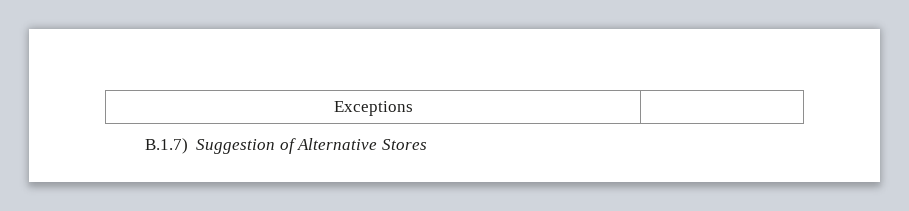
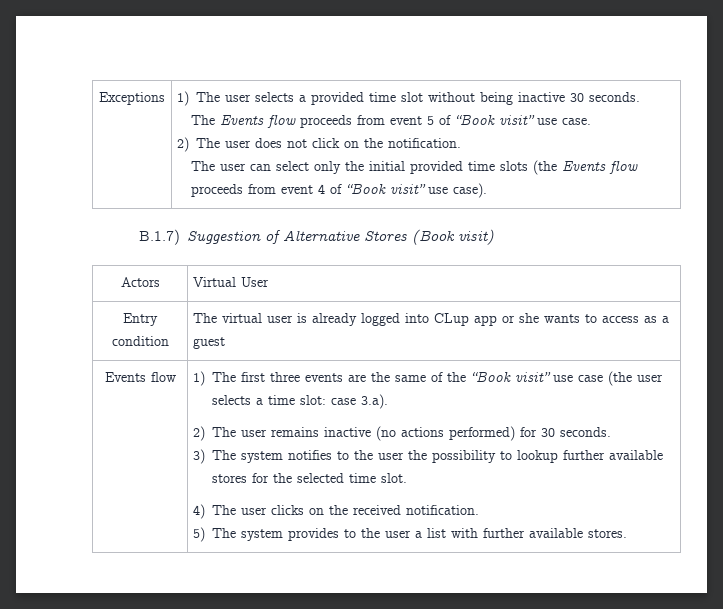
(413, 108) none -> [177,91,640,106] [191,114,592,128] [177,137,461,152] [191,160,639,175] [191,183,488,198] 1) The user selects a provided time slot without being inactive 30 seconds. // The Events flow proceeds from event 5 of “Book visit” use case. // 2) The user does not click on the notification. // The user can select only the initial provided time slots (the Events flow proceeds from event 4 of “Book visit” use case).
(428, 144) none -> [412,229,495,245] [120,277,160,287] [193,277,270,287] [123,313,158,326] [111,336,169,346] [193,313,670,326] [193,337,226,349] [104,372,176,382] [193,371,663,386] [211,394,388,409] [193,426,611,441] [193,449,663,464] [211,473,407,483] [193,504,479,519] [193,527,627,542] (Book visit) // Actors | Virtual User // Entry condition | The virtual user is already logged into CLup app or she wants to access as a guest // Events flow | 1) The first three events are the same of the “Book visit” use case (the user selects a time slot: case 3.a). // 2) The user remains inactive (no actions performed) for 30 seconds. // 3) The system notifies to the user the possibility to lookup further available stores for the selected time slot. // 4) The user clicks on the received notification. // 5) The system provides to the user a list with further available stores.

